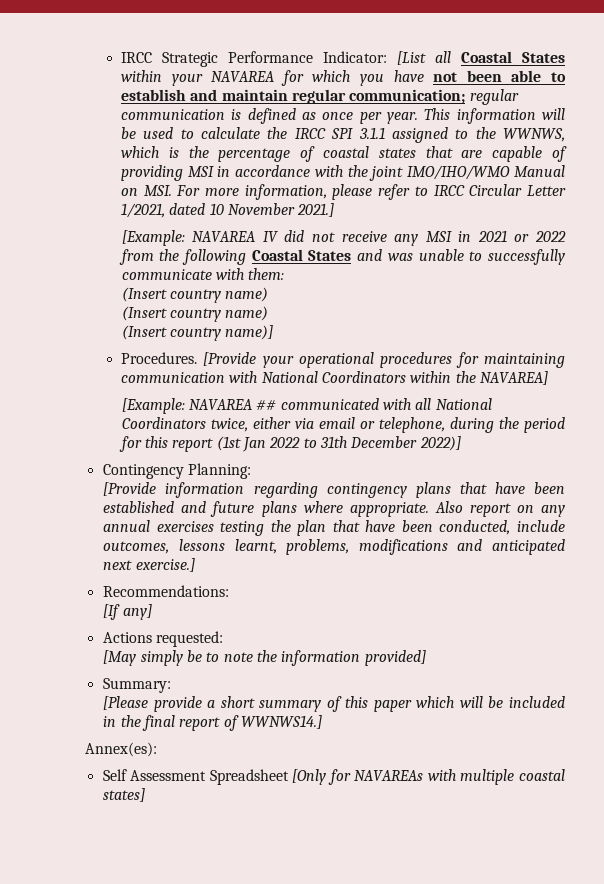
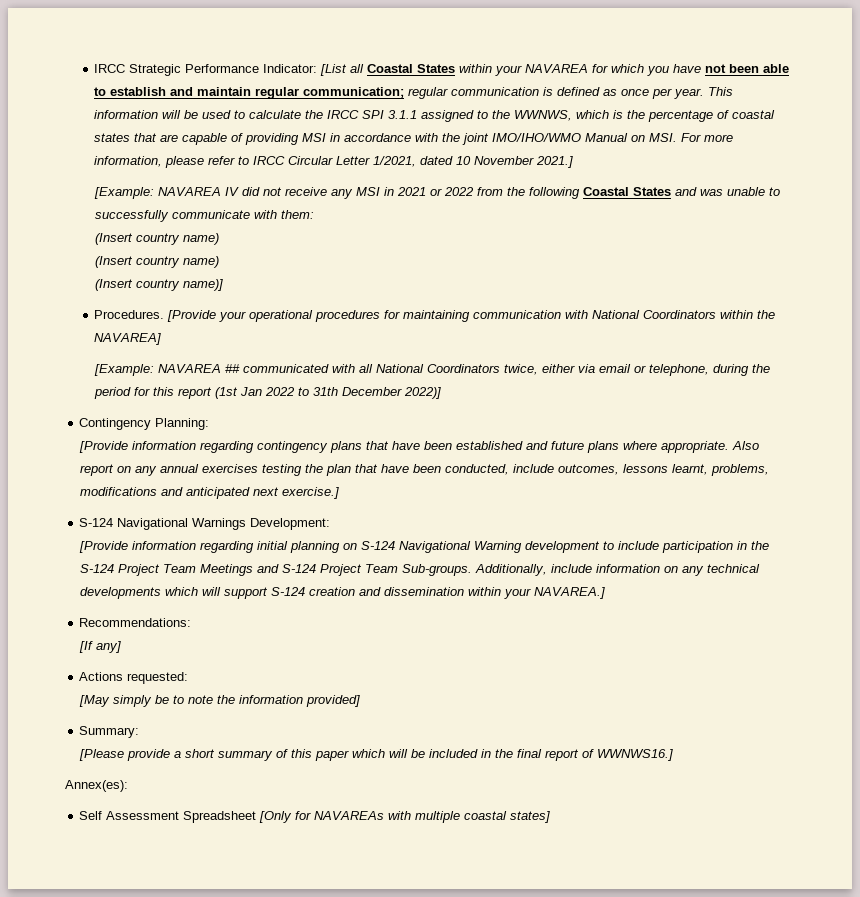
(195, 565) none -> [79,518,331,530] [78,541,769,553] [79,564,760,576] [79,587,605,599] // S-124 Navigational Warnings Development: // [Provide information regarding initial planning on S-124 Navigational Warning development to include participation in the S-124 Project Team Meetings and S-124 Project Team Sub-groups. Additionally, include information on any technical developments which will support S-124 creation and dissemination within your NAVAREA.]
[240,715,322,729] WWNWS14.] -> [596,749,673,761] WWNWS16.]

